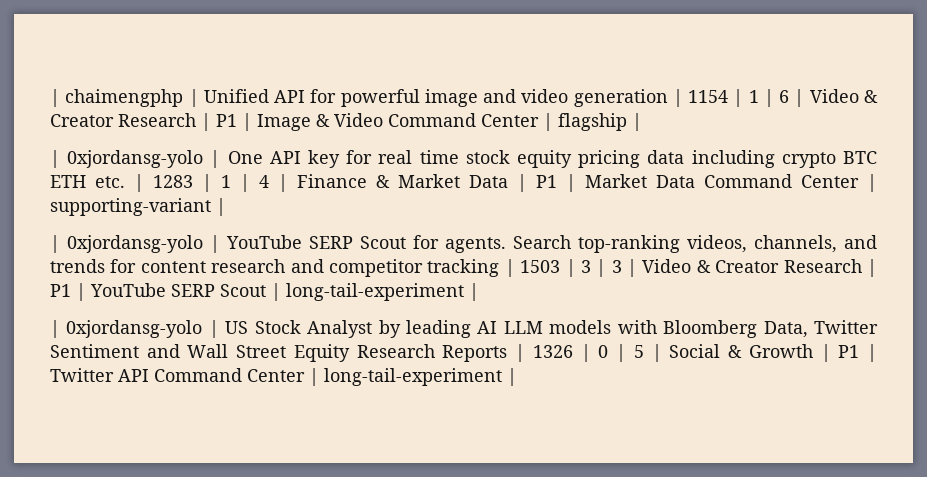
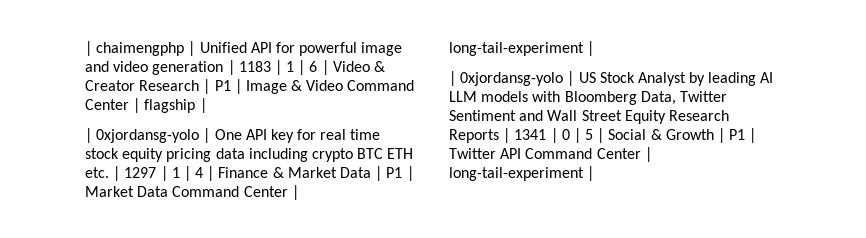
[688,90,729,103] 1154 -> [238,61,271,72] 1183
[153,175,193,188] 1283 -> [124,167,157,178] 1297
[50,198,226,216] [50,235,877,253] [50,259,878,277] [50,283,281,301] supporting-variant | // | 0xjordansg-yolo | YouTube SERP Scout for agents. Search top-ranking videos, channels, and trends for content research and competitor tracking | 1503 | 3 | 3 | Video & Creator Research | P1 | YouTube SERP Scout | -> (299, 192) none
[532,345,573,358] 1326 -> [514,129,547,140] 1341

